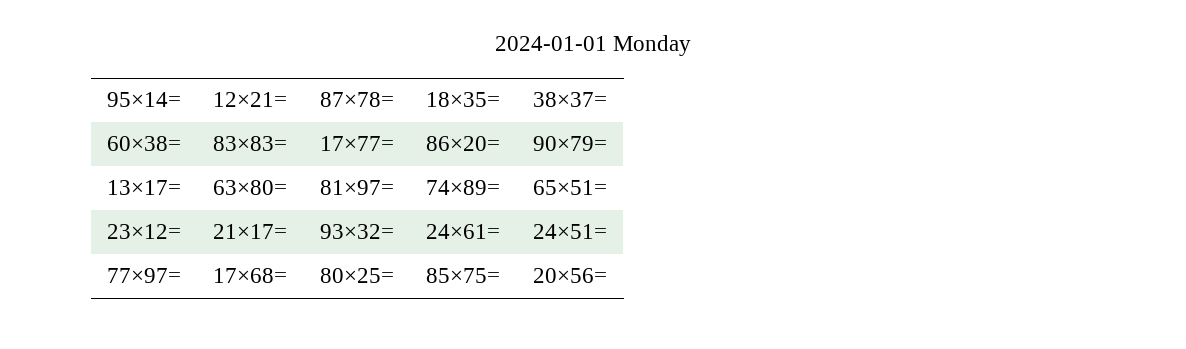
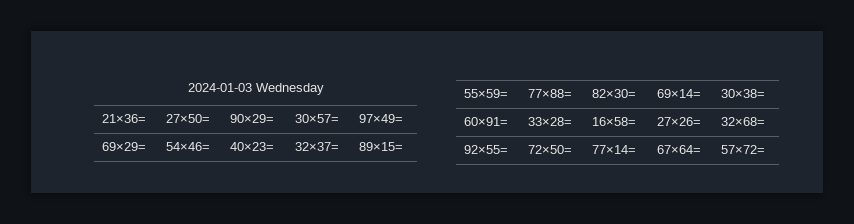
[494,35,692,56] [106,92,181,107] [212,92,287,107] [319,92,394,107] [425,92,500,107] [532,92,607,107] [106,136,181,151] [212,136,287,151] [319,136,394,151] [425,136,500,151] [532,136,607,151] [106,180,181,195] [212,180,287,195] [319,180,394,195] [425,180,500,195] [532,180,607,195] [106,224,181,239] [212,224,287,239] [319,224,394,239] [425,224,500,239] [532,224,607,239] [106,268,181,283] [212,268,287,283] [319,268,394,283] [425,268,500,283] [532,268,607,283] 2024-01-01 Monday // 95×14= | 12×21= | 87×78= | 18×35= | 38×37= // 60×38= | 83×83= | 17×77= | 86×20= | 90×79= // 13×17= | 63×80= | 81×97= | 74×89= | 65×51= // 23×12= | 21×17= | 93×32= | 24×61= | 24×51= // 77×97= | 17×68= | 80×25= | 85×75= | 20×56= -> [187,83,324,95] [101,114,146,123] [165,114,210,123] [229,114,274,123] [294,114,339,123] [358,114,403,123] [101,142,146,151] [165,142,210,151] [229,142,274,151] [294,142,339,151] [358,142,403,151] [463,89,508,98] [527,89,572,98] [591,89,636,98] [656,89,701,98] [720,89,765,98] [463,117,508,126] [527,117,572,126] [591,117,636,126] [656,117,701,126] [720,117,765,126] [463,145,508,154] [527,145,572,154] [591,145,636,154] [656,145,701,154] [720,145,765,154] 2024-01-03 Wednesday // 21×36= | 27×50= | 90×29= | 30×57= | 97×49= // 69×29= | 54×46= | 40×23= | 32×37= | 89×15= // 55×59= | 77×88= | 82×30= | 69×14= | 30×38= // 60×91= | 33×28= | 16×58= | 27×26= | 32×68= // 92×55= | 72×50= | 77×14= | 67×64= | 57×72=

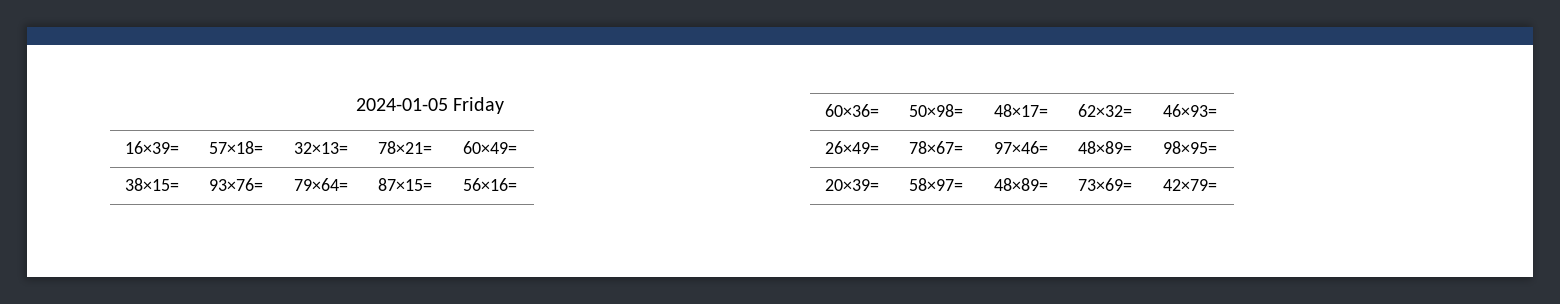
[187,83,324,95] [101,114,146,123] [165,114,210,123] [229,114,274,123] [294,114,339,123] [358,114,403,123] [101,142,146,151] [165,142,210,151] [229,142,274,151] [294,142,339,151] [358,142,403,151] [463,89,508,98] [527,89,572,98] [591,89,636,98] [656,89,701,98] [720,89,765,98] [463,117,508,126] [527,117,572,126] [591,117,636,126] [656,117,701,126] [720,117,765,126] [463,145,508,154] [527,145,572,154] [591,145,636,154] [656,145,701,154] [720,145,765,154] 2024-01-03 Wednesday // 21×36= | 27×50= | 90×29= | 30×57= | 97×49= // 69×29= | 54×46= | 40×23= | 32×37= | 89×15= // 55×59= | 77×88= | 82×30= | 69×14= | 30×38= // 60×91= | 33×28= | 16×58= | 27×26= | 32×68= // 92×55= | 72×50= | 77×14= | 67×64= | 57×72= -> [355,97,505,114] [124,141,179,154] [208,141,263,154] [293,142,348,154] [377,141,432,154] [462,141,517,154] [124,178,179,191] [208,178,263,191] [293,178,348,191] [377,178,432,191] [462,178,517,191] [824,104,879,117] [908,104,963,117] [993,104,1048,117] [1077,104,1132,117] [1162,104,1217,117] [824,141,879,154] [908,141,963,154] [993,141,1048,154] [1077,141,1132,154] [1162,141,1217,154] [824,179,879,191] [908,178,963,191] [993,178,1048,191] [1077,178,1132,191] [1162,179,1217,191] 2024-01-05 Friday // 16×39= | 57×18= | 32×13= | 78×21= | 60×49= // 38×15= | 93×76= | 79×64= | 87×15= | 56×16= // 60×36= | 50×98= | 48×17= | 62×32= | 46×93= // 26×49= | 78×67= | 97×46= | 48×89= | 98×95= // 20×39= | 58×97= | 48×89= | 73×69= | 42×79=

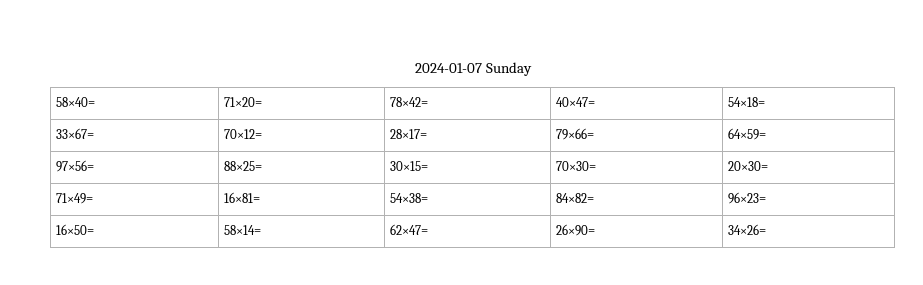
[355,97,505,114] [124,141,179,154] [208,141,263,154] [293,142,348,154] [377,141,432,154] [462,141,517,154] [124,178,179,191] [208,178,263,191] [293,178,348,191] [377,178,432,191] [462,178,517,191] [824,104,879,117] [908,104,963,117] [993,104,1048,117] [1077,104,1132,117] [1162,104,1217,117] [824,141,879,154] [908,141,963,154] [993,141,1048,154] [1077,141,1132,154] [1162,141,1217,154] [824,179,879,191] [908,178,963,191] [993,178,1048,191] [1077,178,1132,191] [1162,179,1217,191] 2024-01-05 Friday // 16×39= | 57×18= | 32×13= | 78×21= | 60×49= // 38×15= | 93×76= | 79×64= | 87×15= | 56×16= // 60×36= | 50×98= | 48×17= | 62×32= | 46×93= // 26×49= | 78×67= | 97×46= | 48×89= | 98×95= // 20×39= | 58×97= | 48×89= | 73×69= | 42×79= -> [415,62,532,76] [56,97,96,107] [224,97,263,107] [390,97,429,107] [556,97,596,107] [728,97,766,107] [56,128,95,139] [224,129,263,139] [390,129,428,139] [556,128,595,140] [728,128,767,140] [56,160,95,172] [224,161,263,171] [390,161,429,171] [556,161,597,171] [728,161,769,171] [56,193,94,204] [224,192,261,203] [390,193,429,203] [556,193,595,203] [728,192,767,204] [56,224,95,235] [224,225,262,235] [390,224,429,235] [556,224,596,236] [728,224,767,235] 2024-01-07 Sunday // 58×40= | 71×20= | 78×42= | 40×47= | 54×18= // 33×67= | 70×12= | 28×17= | 79×66= | 64×59= // 97×56= | 88×25= | 30×15= | 70×30= | 20×30= // 71×49= | 16×81= | 54×38= | 84×82= | 96×23= // 16×50= | 58×14= | 62×47= | 26×90= | 34×26=

